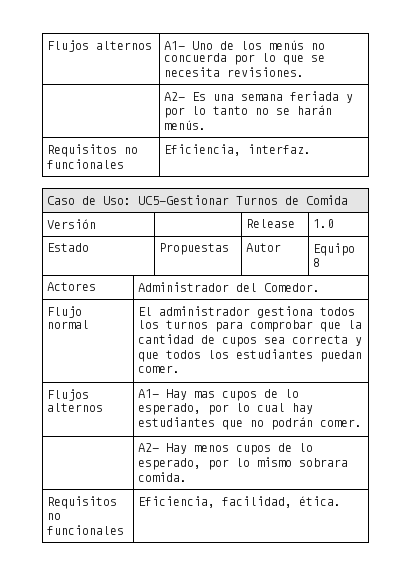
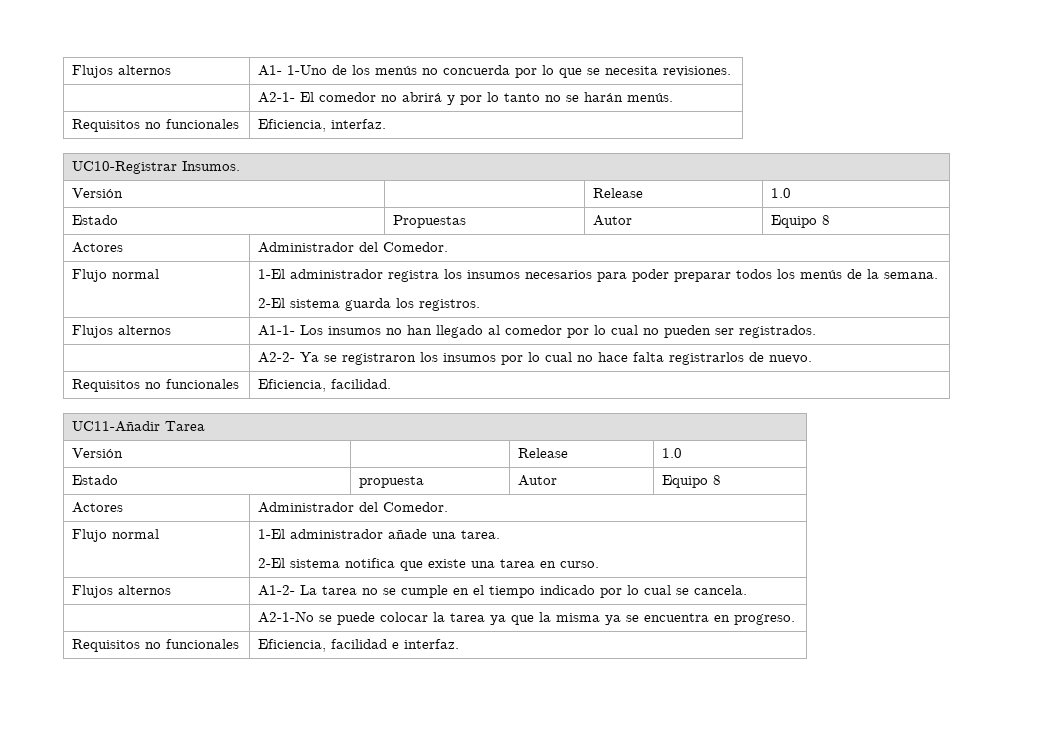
[46,40,152,52] [163,41,213,50] Flujos alternos | A1- Uno -> [72,65,172,78] [258,65,328,76] Flujos alternos | A1- 1-Uno
[163,91,339,101] A2- Es una semana feriada -> [258,92,443,103] A2-1- El comedor no abrirá
[46,195,348,205] Caso de Uso: UC5-Gestionar Turnos de Comida -> [72,161,241,174] UC10-Registrar Insumos.
[137,306,355,318] [137,320,362,332] [137,334,362,347] [137,349,362,362] [137,365,180,373] [46,389,89,401] [46,403,103,412] [137,389,299,401] [137,403,313,415] [137,417,362,430] [137,443,313,455] [137,457,348,470] [137,472,187,482] [46,496,117,509] [46,513,61,520] [46,525,124,535] [137,496,341,508] El administrador gestiona todos los turnos para comprobar que la cantidad de cupos sea correcta y que todos los estudiantes puedan comer. // Flujos alternos | A1- Hay mas cupos de lo esperado, por lo cual hay estudiantes que no podrán comer. // | A2- Hay menos cupos de lo esperado, por lo mismo sobrara comida. // Requisitos no funcionales | Eficiencia, facilidad, ética. -> [258,269,939,282] [258,298,481,311] [72,325,172,338] [258,325,817,338] [258,352,813,365] [72,379,240,392] [258,379,392,392] [72,421,206,432] [72,448,124,458] [518,448,569,458] [662,448,683,458] [72,475,119,485] [359,476,425,488] [518,475,558,486] [662,475,722,488] [72,502,124,513] [258,502,449,513] [72,529,160,542] [258,529,501,539] [258,558,600,571] [72,585,172,598] [258,585,748,598] [258,611,796,625] [72,639,240,652] [258,639,460,652] 1-El administrador registra los insumos necesarios para poder preparar todos los menús de la semana. // 2-El sistema guarda los registros. // Flujos alternos | A1-1- Los insumos no han llegado al comedor por lo cual no pueden ser registrados. // | A2-2- Ya se registraron los insumos por lo cual no hace falta registrarlos de nuevo. // Requisitos no funcionales | Eficiencia, facilidad. // UC11-Añadir Tarea // Versión | | Release | 1.0 // Estado | propuesta | Autor | Equipo 8 // Actores | Administrador del Comedor. // Flujo normal | 1-El administrador añade una tarea. // 2-El sistema notifica que existe una tarea en curso. // Flujos alternos | A1-2- La tarea no se cumple en el tiempo indicado por lo cual se cancela. // | A2-1-No se puede colocar la tarea ya que la misma ya se encuentra en progreso. // Requisitos no funcionales | Eficiencia, facilidad e interfaz.

